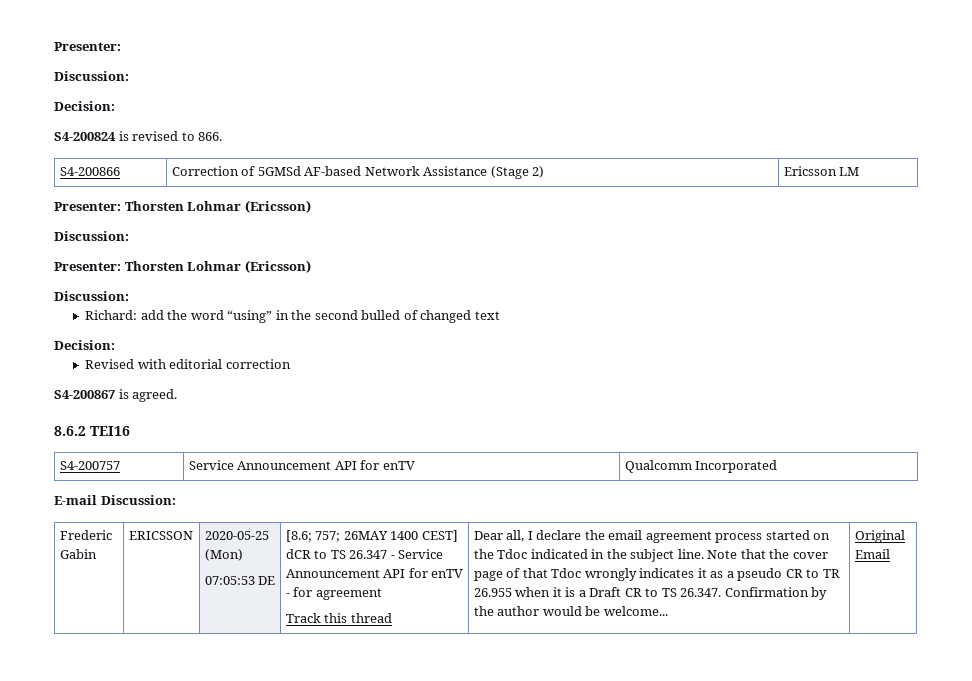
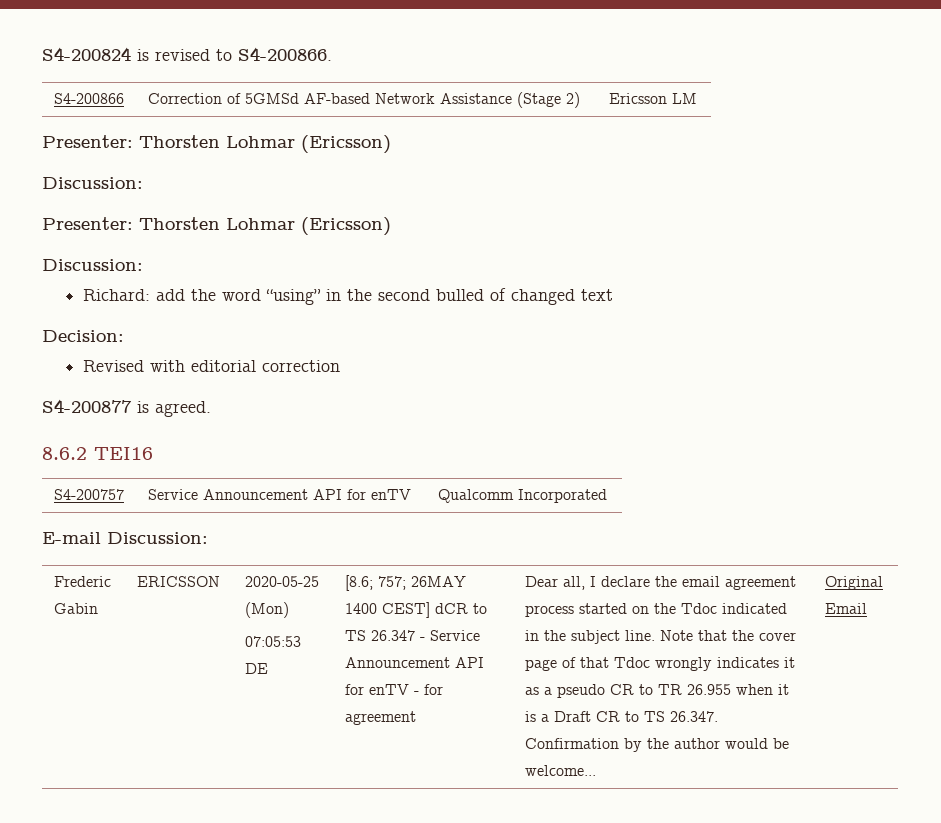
[54,42,121,51] [54,71,129,81] [54,101,115,111] Presenter: // Discussion: // Decision: // -> (42, 54) none
[198,132,223,141] 866. -> [238,47,332,61] S4-200866.
[54,390,115,399] S4-200867 -> [42,399,132,413] S4-200877
[285,613,392,623] // Track this thread -> (416, 718) none

